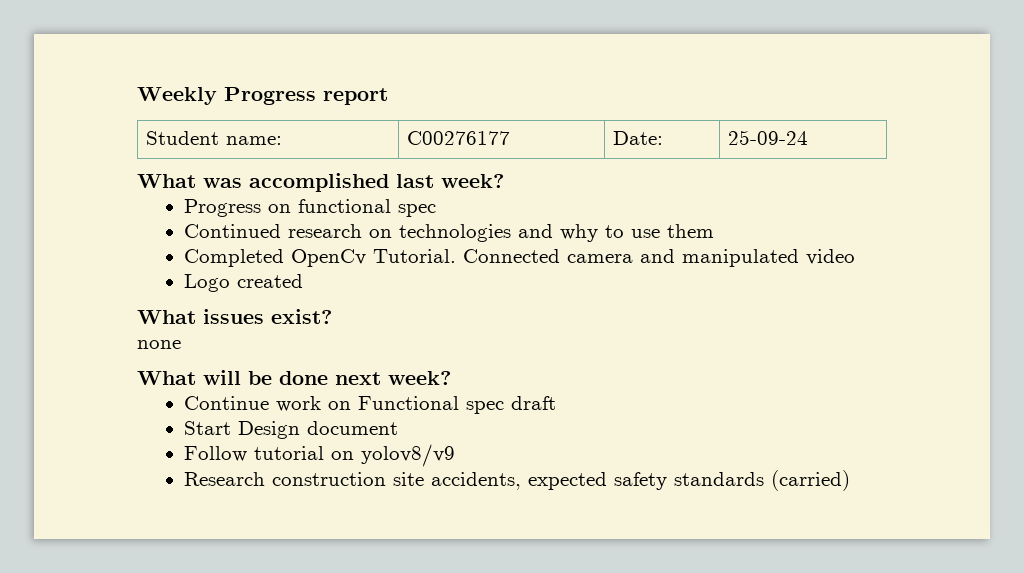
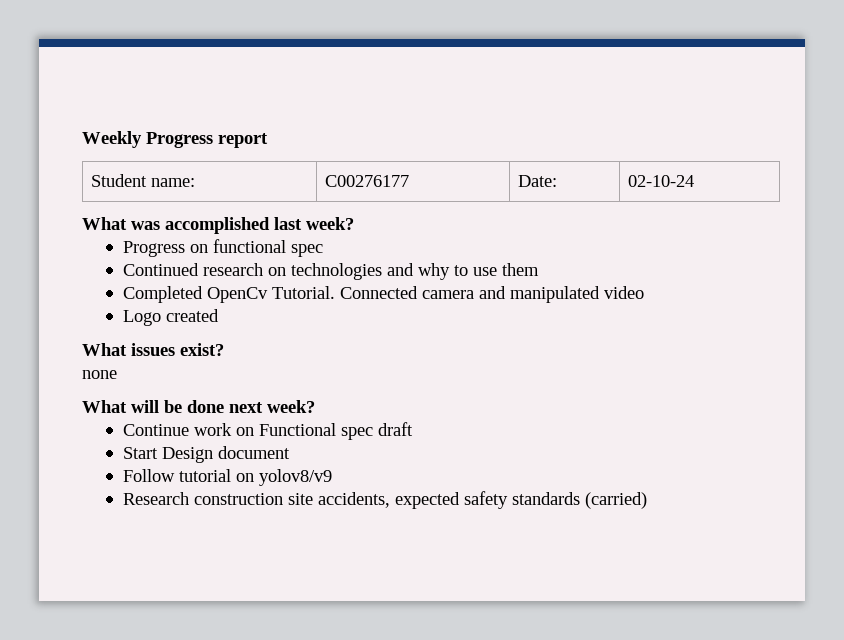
[727,130,808,145] 25-09-24 -> [628,175,695,187] 02-10-24

